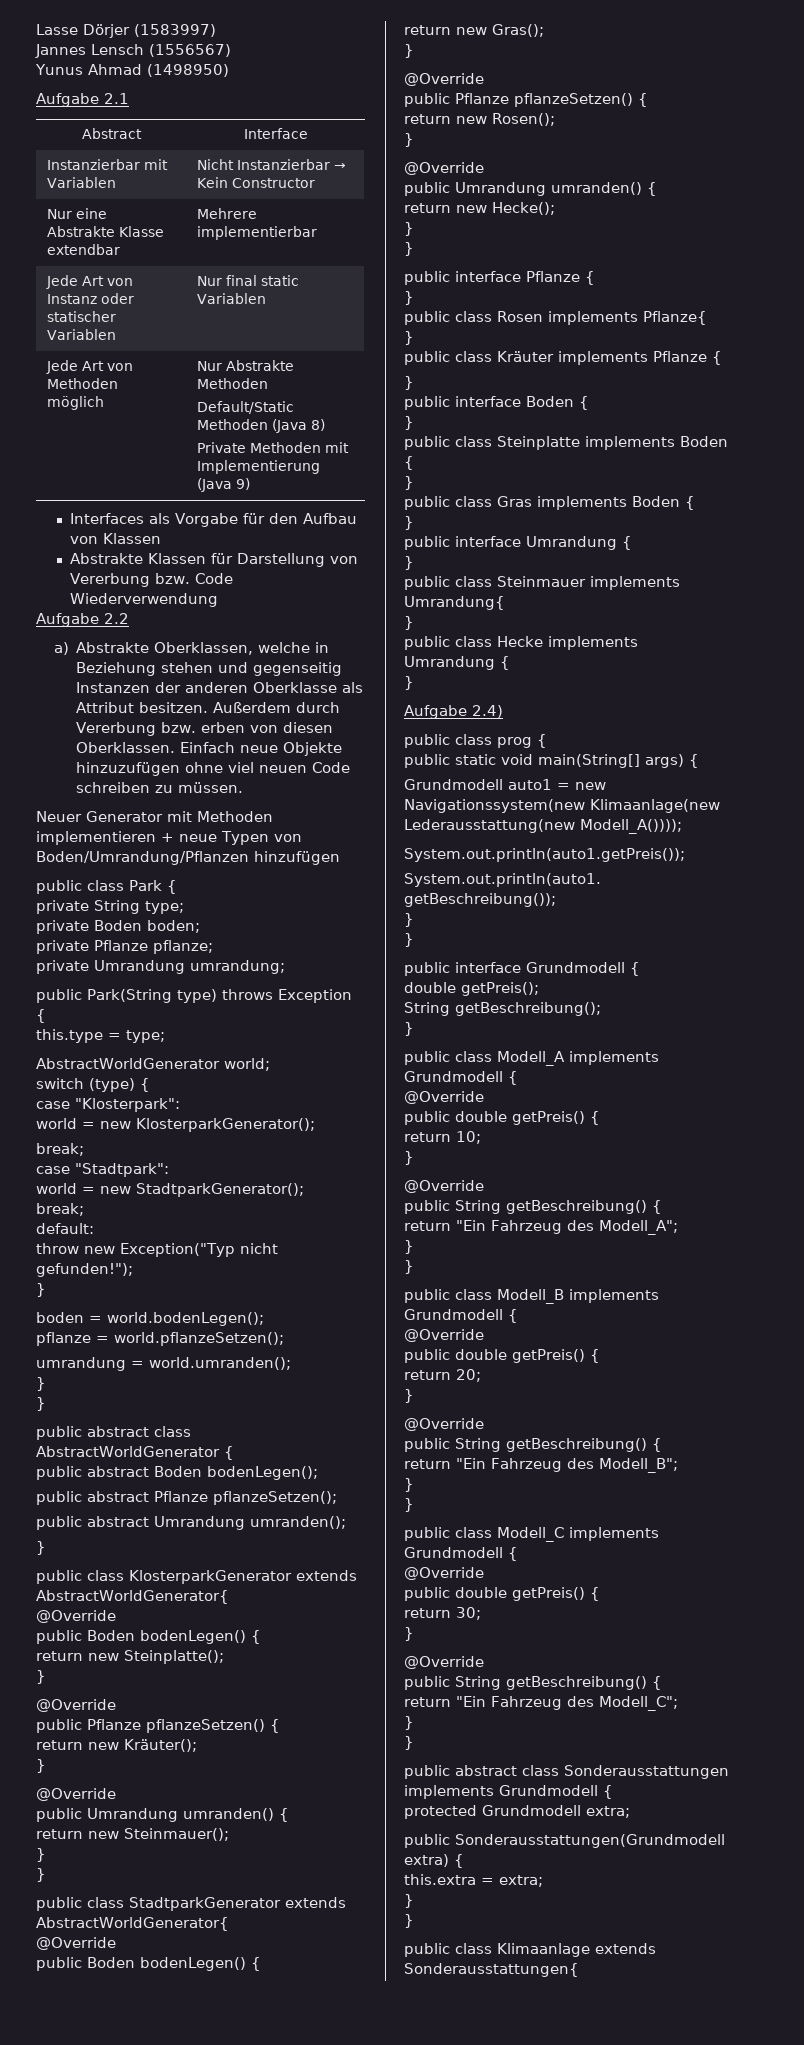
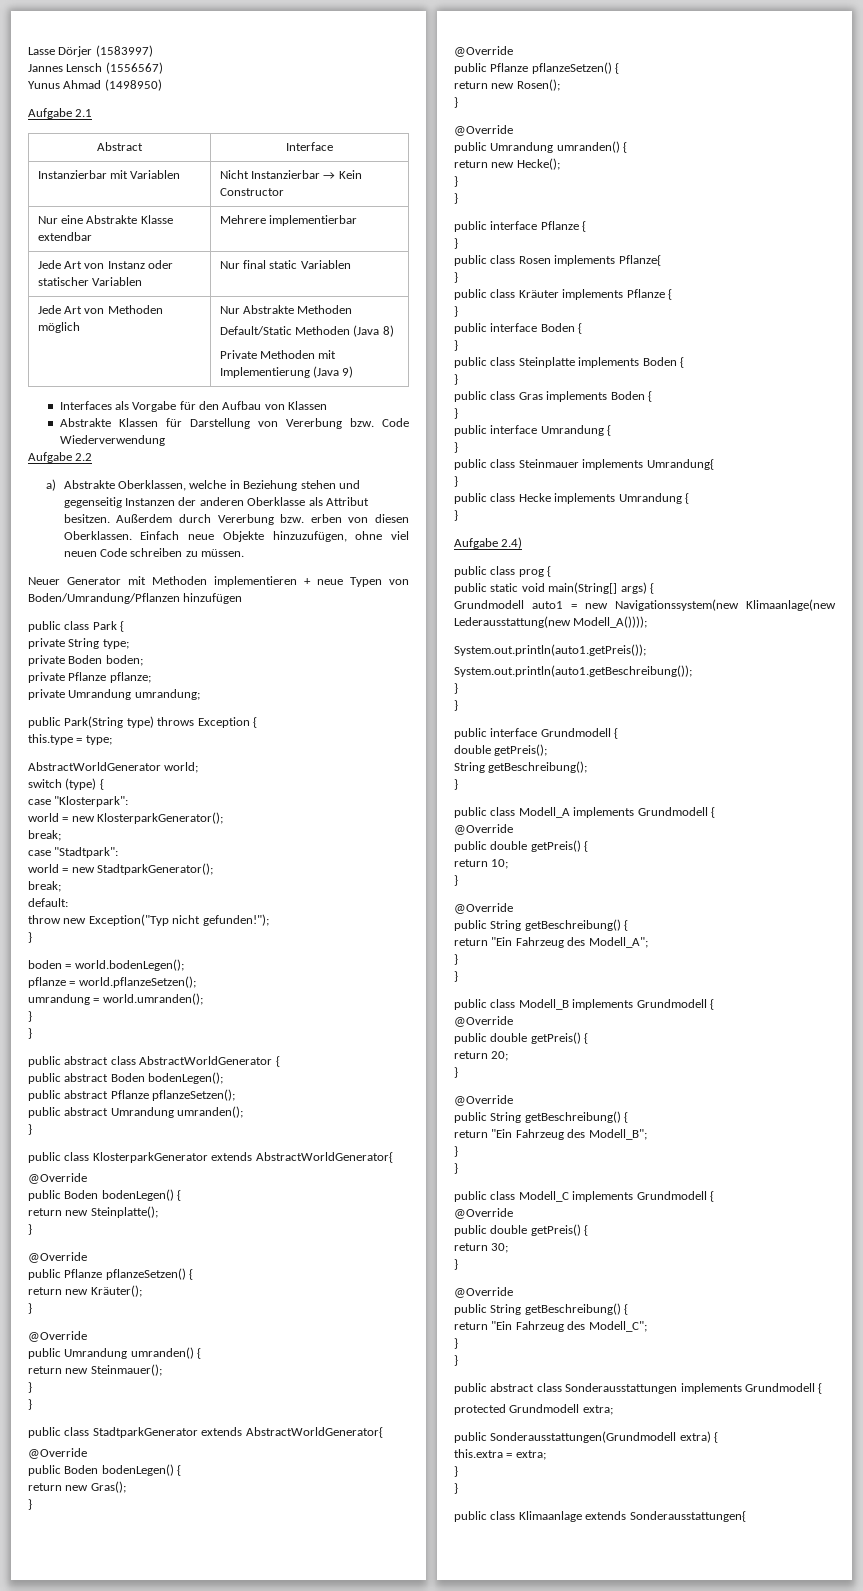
[76,762,181,776] hinzuzufügen -> [272,531,347,542] hinzuzufügen,

